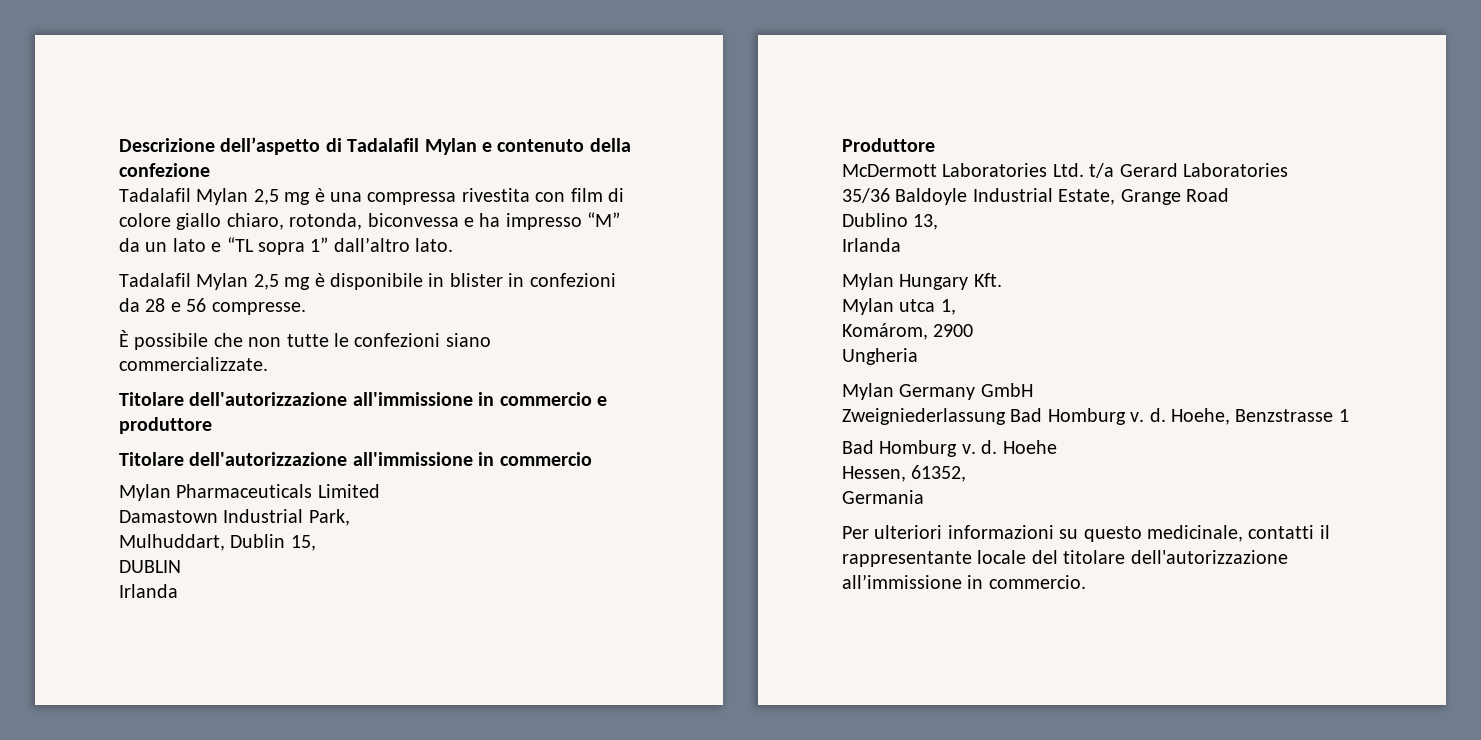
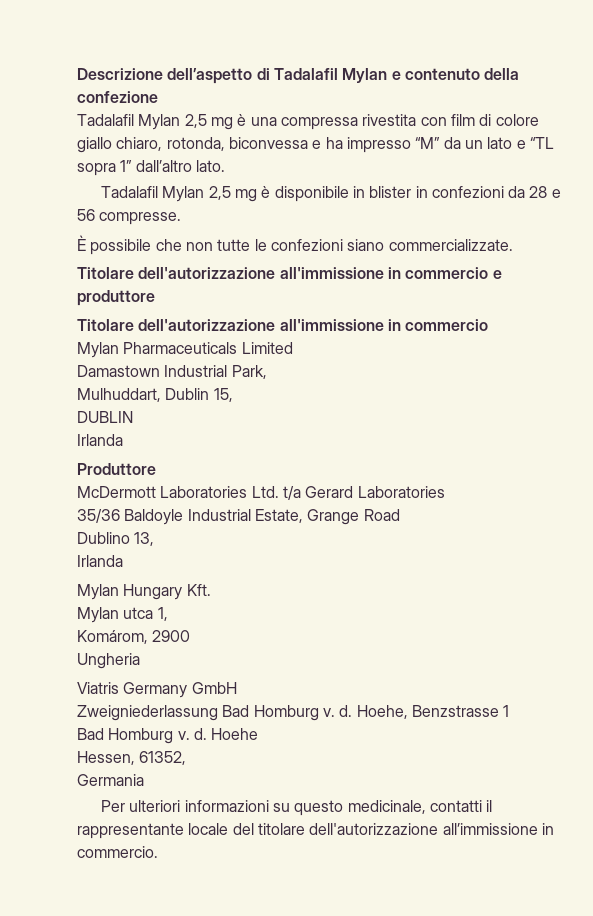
[842,383,894,400] Mylan -> [77,682,119,694] Viatris

